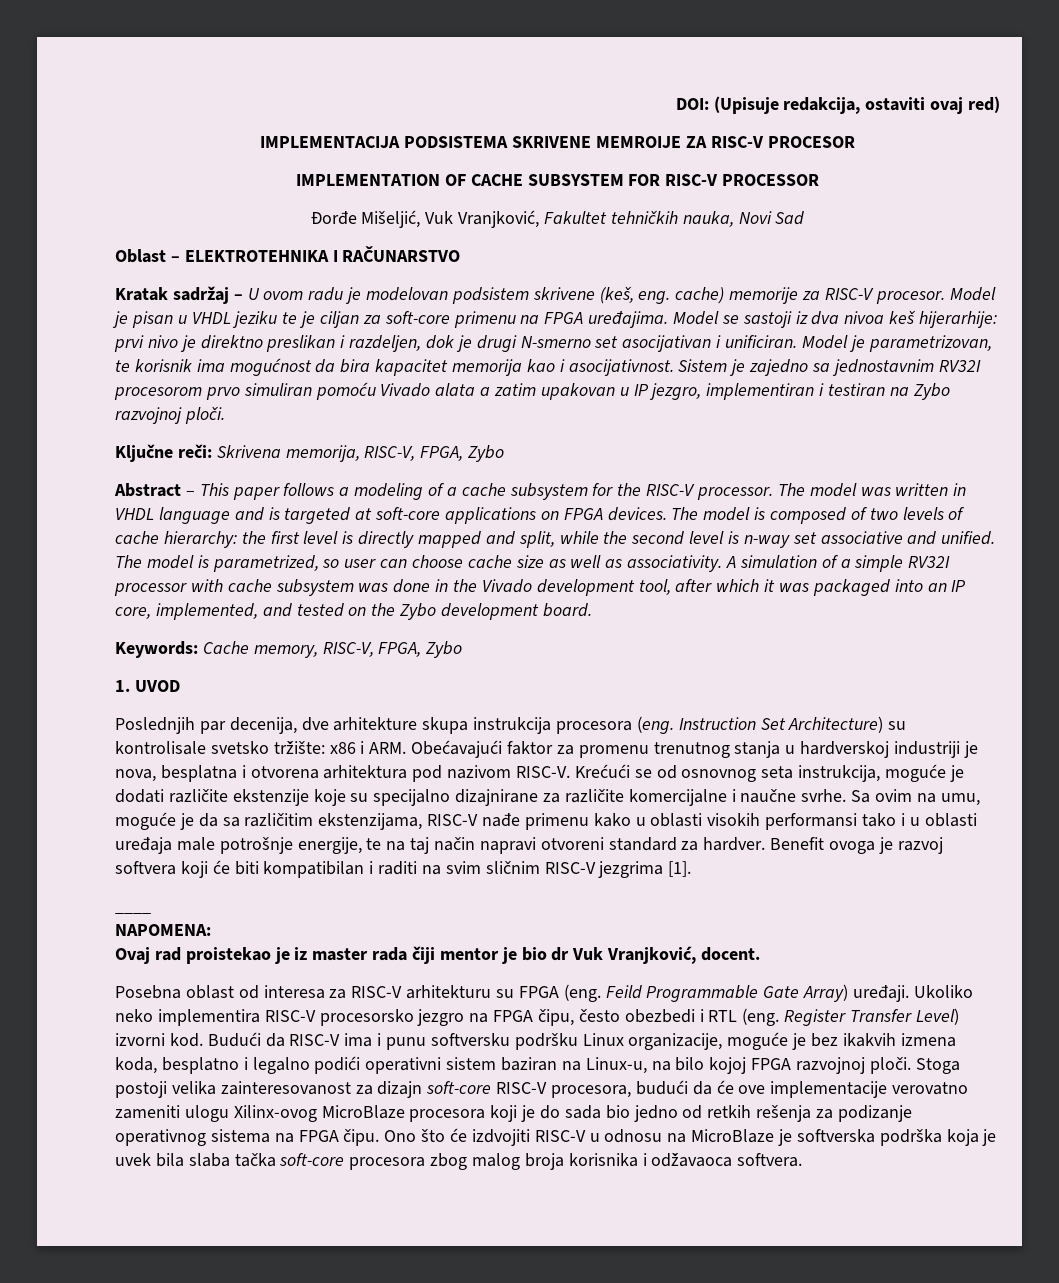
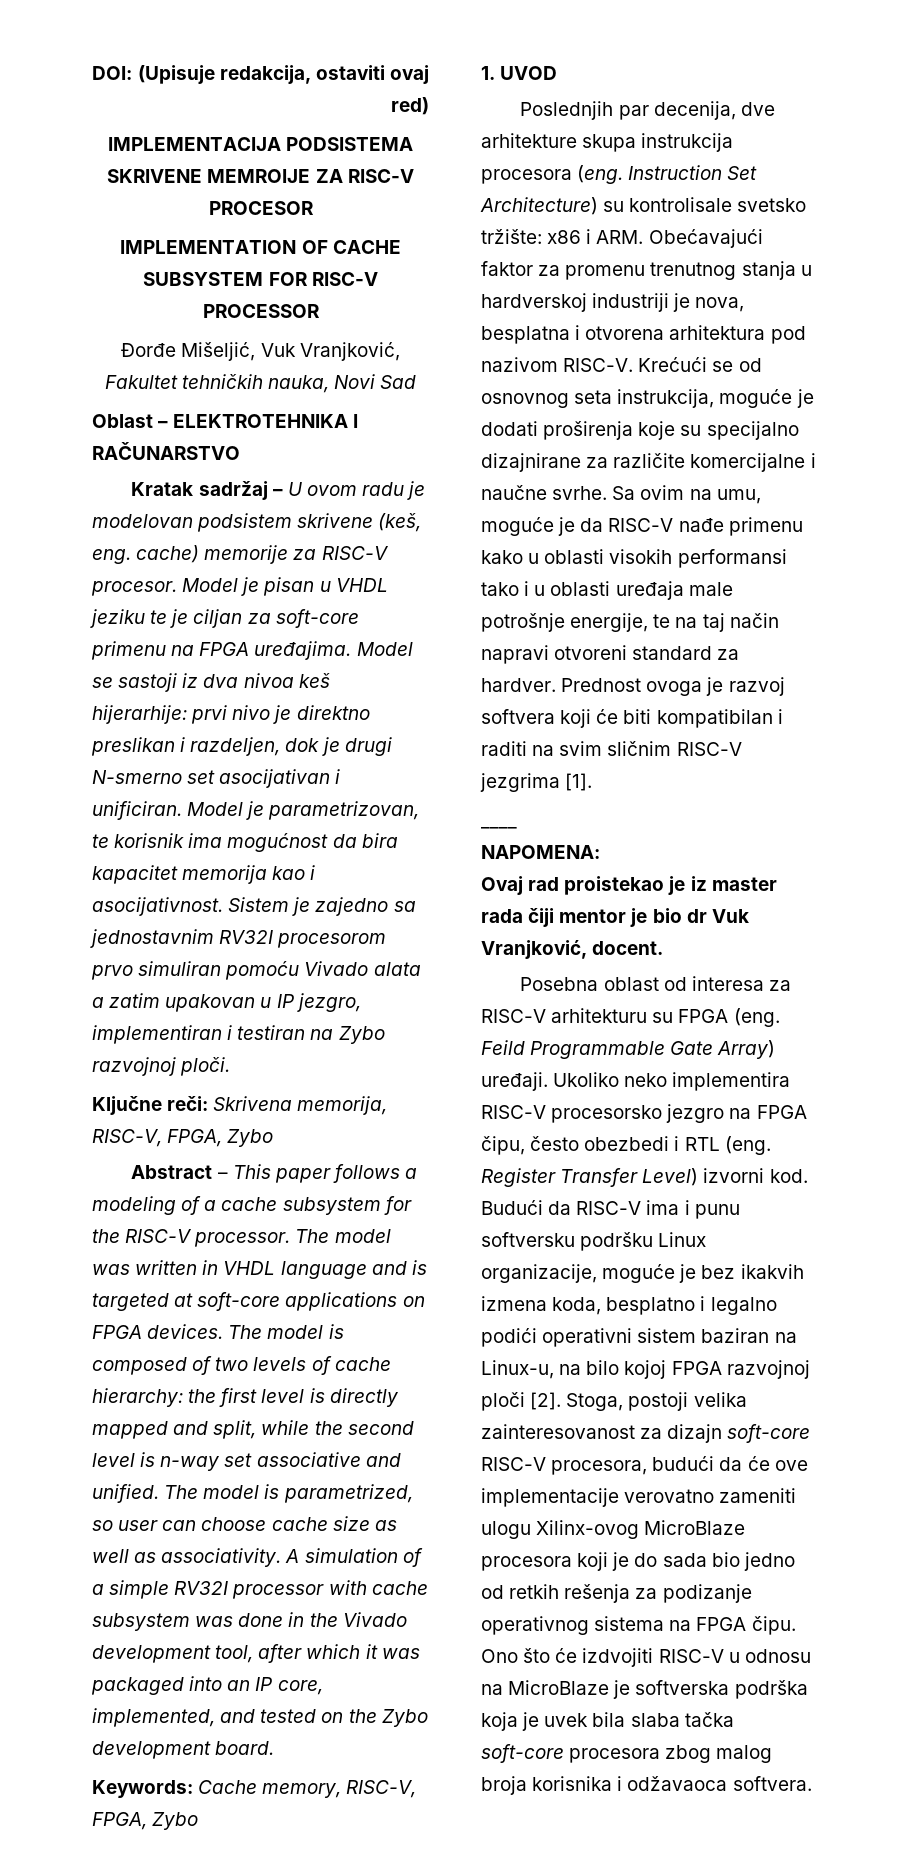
[168,789,309,806] različite ekstenzije -> [543,421,634,440] proširenja
[222,813,423,830] sa različitim ekstenzijama, -> (604, 525) none
[770,837,825,850] Benefit -> [561,678,642,692] Prednost
[869,1057,960,1074] ploči. Stoga -> [481,1392,624,1411] ploči [2]. Stoga,

